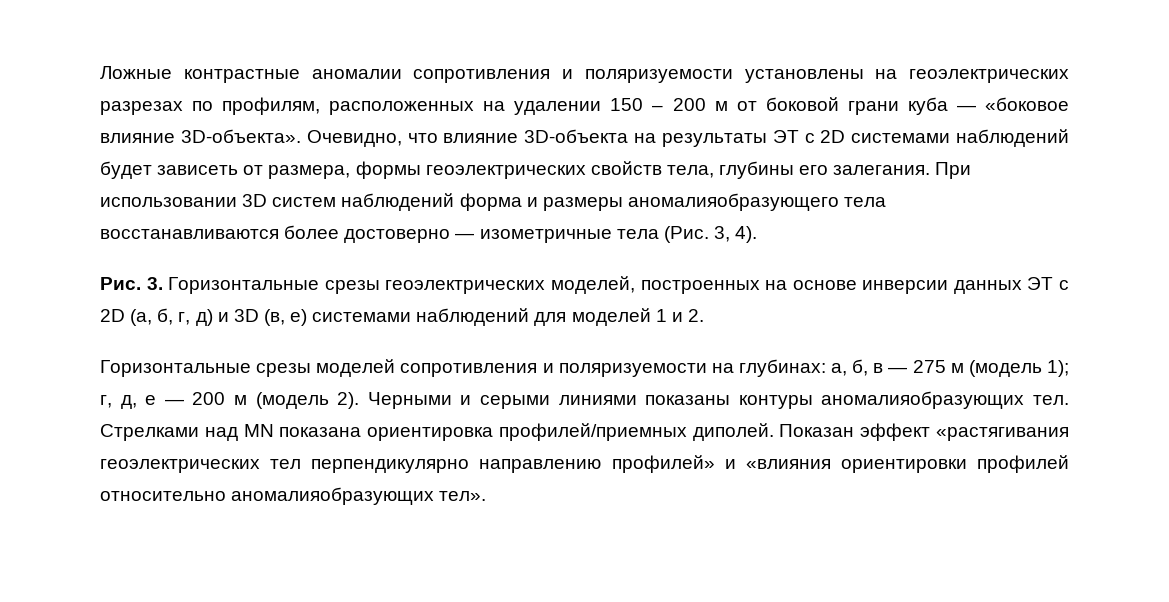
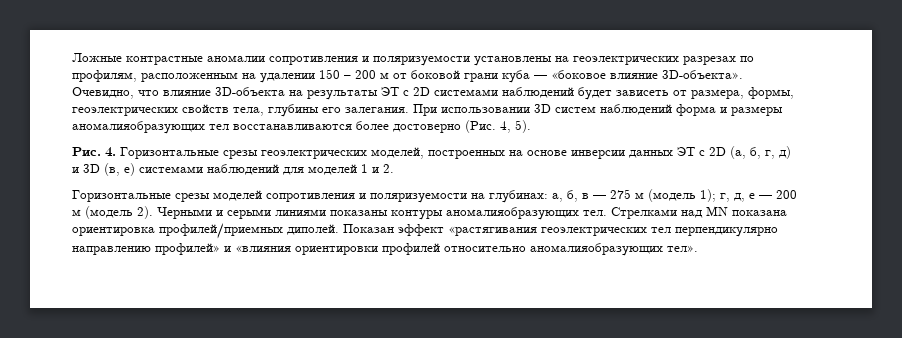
[329,101,475,115] расположенных -> [141,72,238,82] расположенным
[355,161,421,179] формы -> [748,87,794,99] формы,
[627,193,887,211] аномалияобразующего тела -> [72,121,229,134] аномалияобразующих тел
[455,226,758,243] — изометричные тела (Рис. 3, 4). -> [465,120,531,133] (Рис. 4, 5).
[146,277,163,290] 3. -> [105,147,116,157] 4.

